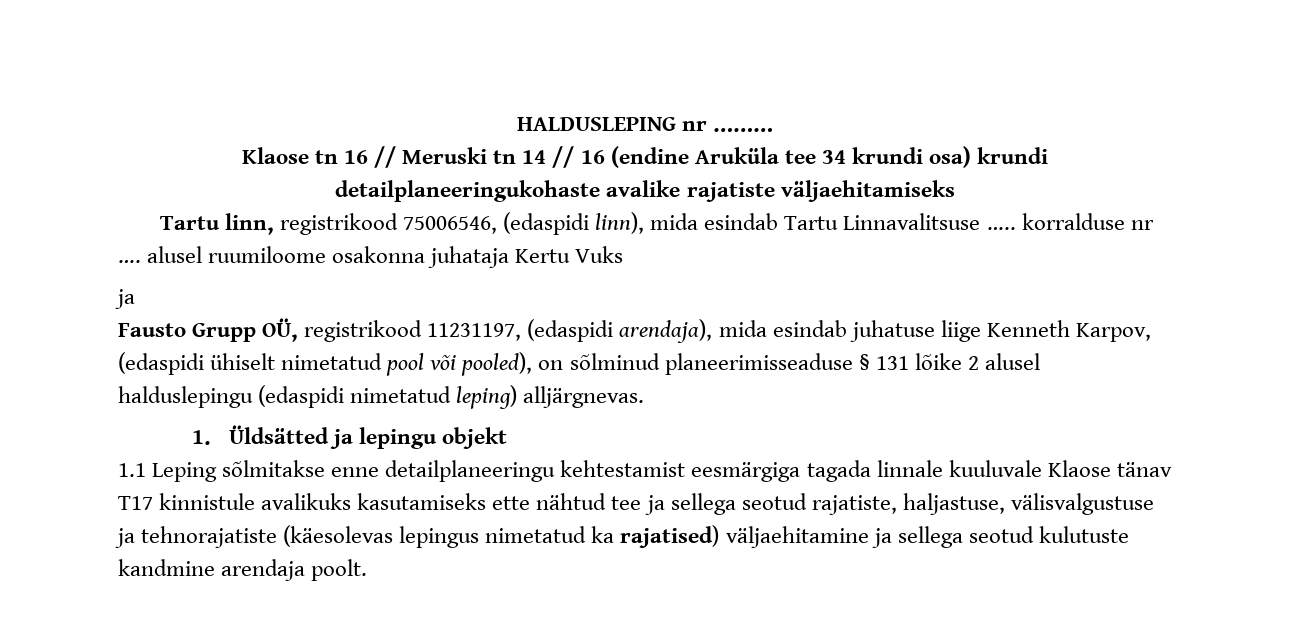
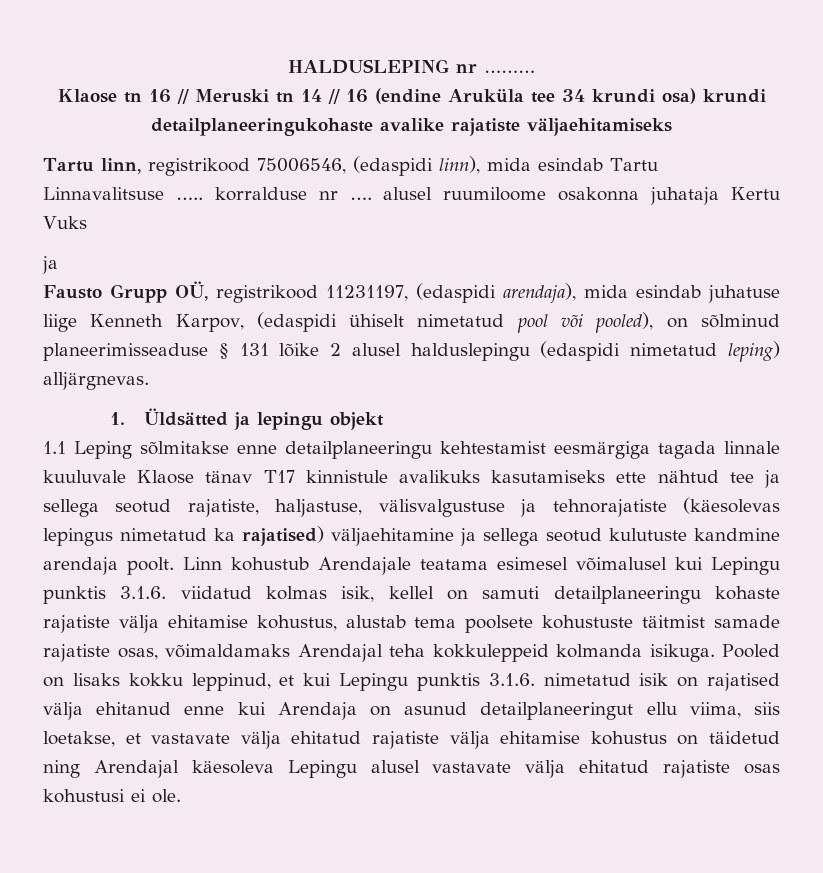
(368, 570) none -> [183,557,780,575] [43,586,780,604] [43,615,781,633] [43,644,780,662] [43,673,781,691] [43,702,780,720] [43,731,781,749] [43,760,781,778] [43,789,181,803] Linn kohustub Arendajale teatama esimesel võimalusel kui Lepingu punktis 3.1.6. viidatud kolmas isik, kellel on samuti detailplaneeringu kohaste rajatiste välja ehitamise kohustus, alustab tema poolsete kohustuste täitmist samade rajatiste osas, võimaldamaks Arendajal teha kokkuleppeid kolmanda isikuga. Pooled on lisaks kokku leppinud, et kui Lepingu punktis 3.1.6. nimetatud isik on rajatised välja ehitanud enne kui Arendaja on asunud detailplaneeringut ellu viima, siis loetakse, et vastavate välja ehitatud rajatiste välja ehitamise kohustus on täidetud ning Arendajal käesoleva Lepingu alusel vastavate välja ehitatud rajatiste osas kohustusi ei ole.

